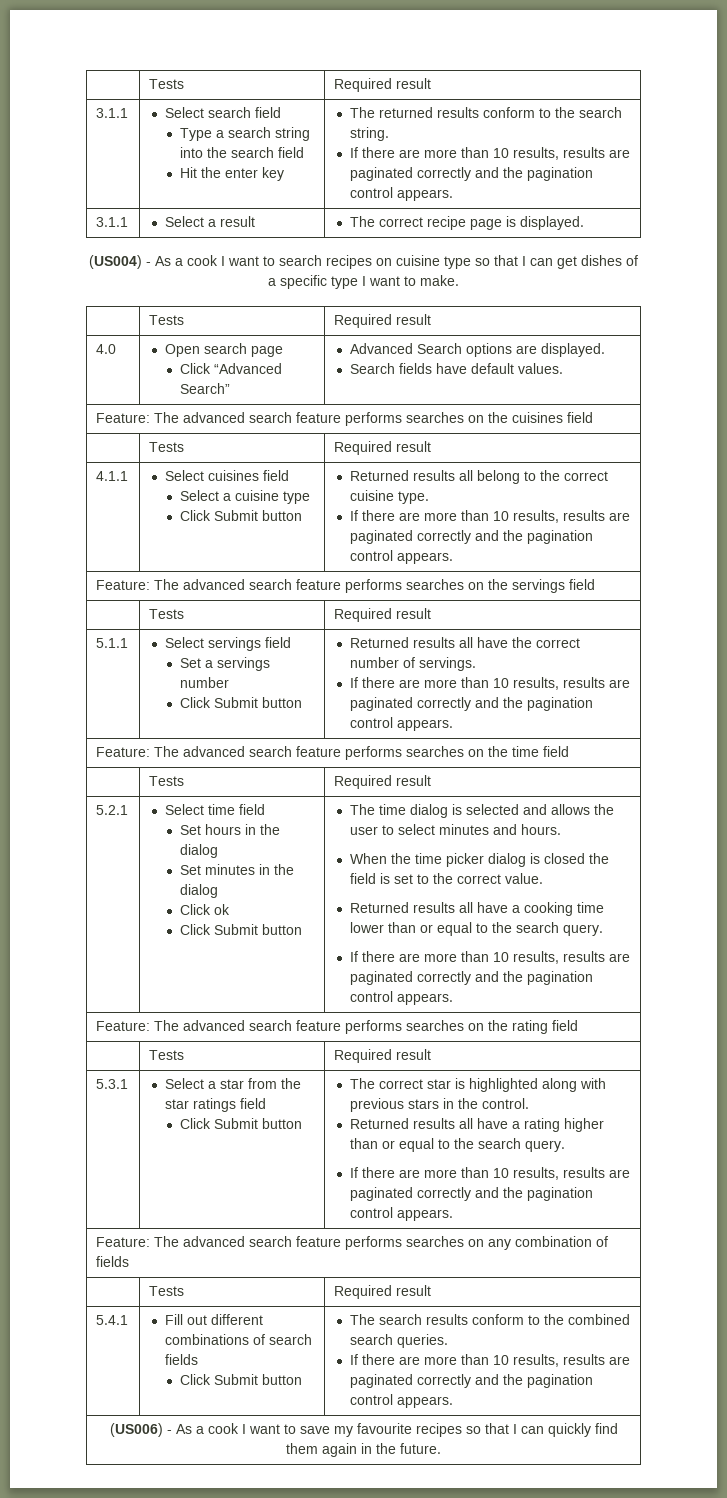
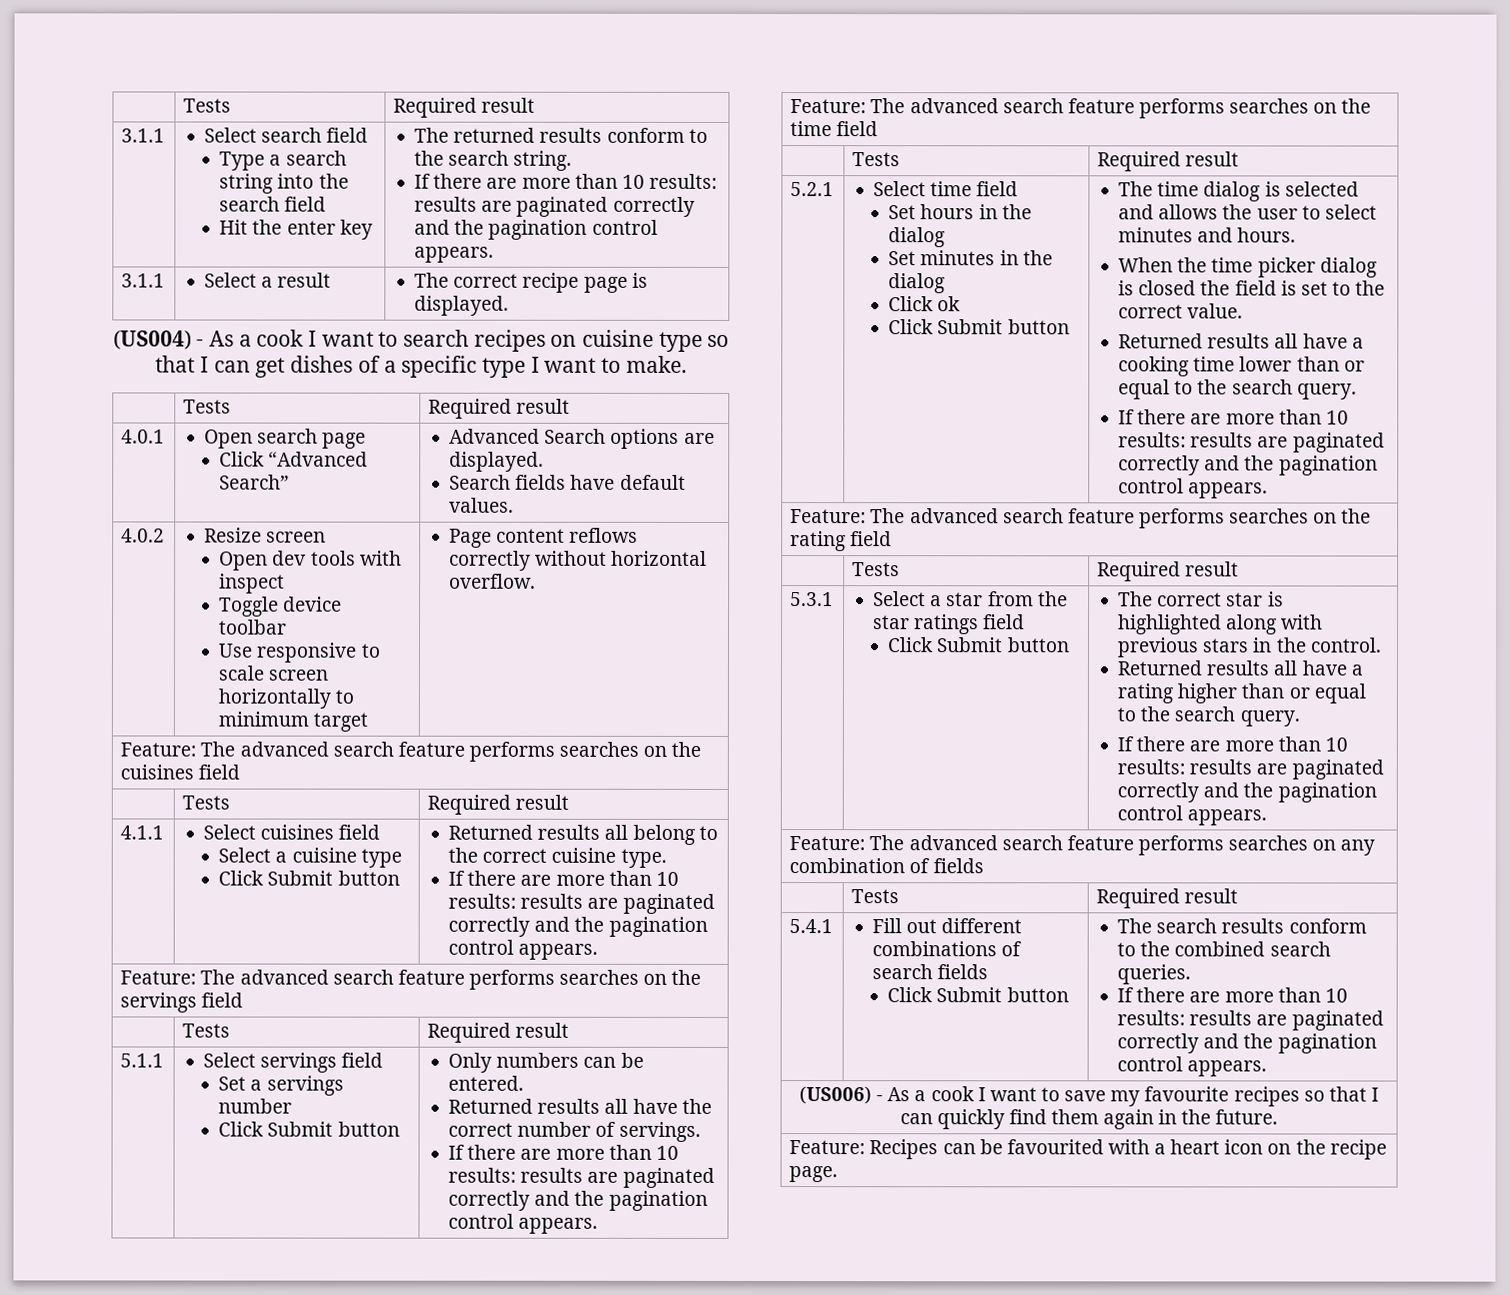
[512,147,559,160] results, -> [648,173,717,189] results:
[96,344,117,354] 4.0 -> [121,429,166,444] 4.0.1
(563, 368) none -> [121,528,166,543] [204,527,327,543] [219,550,402,571] [219,573,286,594] [219,596,343,617] [219,619,288,635] [218,642,381,663] [218,665,329,681] [218,688,355,709] [218,711,369,732] [449,527,639,548] [449,550,708,571] [449,573,537,589] // 4.0.2 | Resize screen // Open dev tools with inspect // Toggle device toolbar // Use responsive to scale screen horizontally to minimum target | Page content reflows correctly without horizontal overflow.
[512,510,559,523] results, -> [448,893,517,909] results:
(302, 702) none -> [448,1052,644,1073] [448,1075,525,1091] Only numbers can be entered. //
[512,677,559,690] results, -> [448,1167,517,1183] results:
[512,951,559,964] results, -> [1118,432,1187,448] results:
[512,1167,559,1180] results, -> [1117,759,1186,775] results:
[512,1354,559,1367] results, -> [1117,1010,1186,1026] results:
(441, 1448) none -> [789,1139,1387,1160] [789,1166,839,1183] // Feature: Recipes can be favourited with a heart icon on the recipe page.

